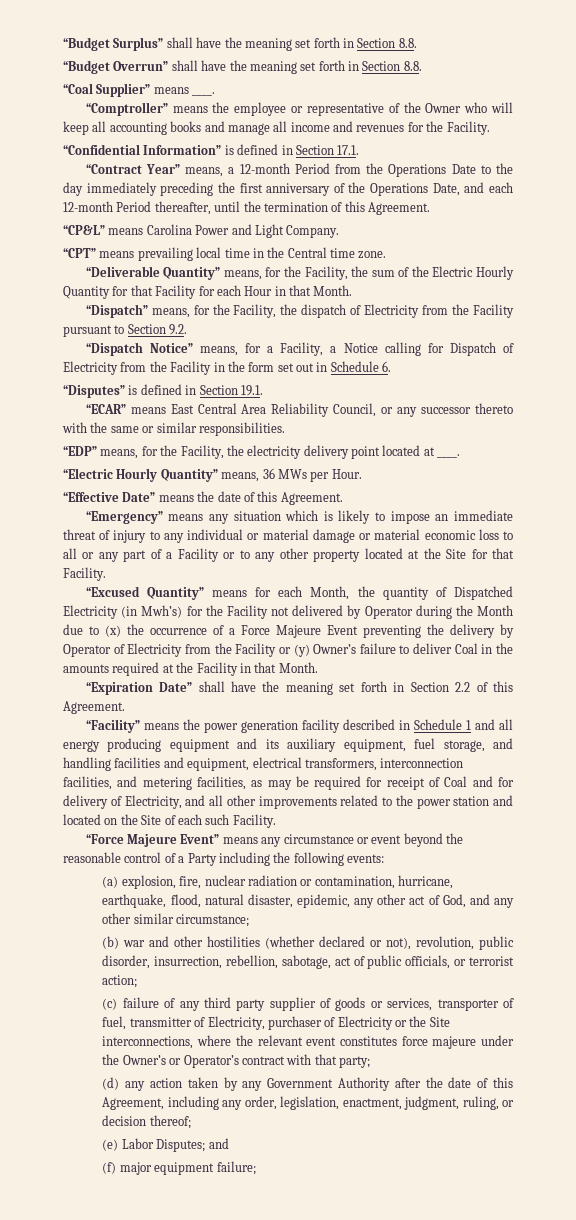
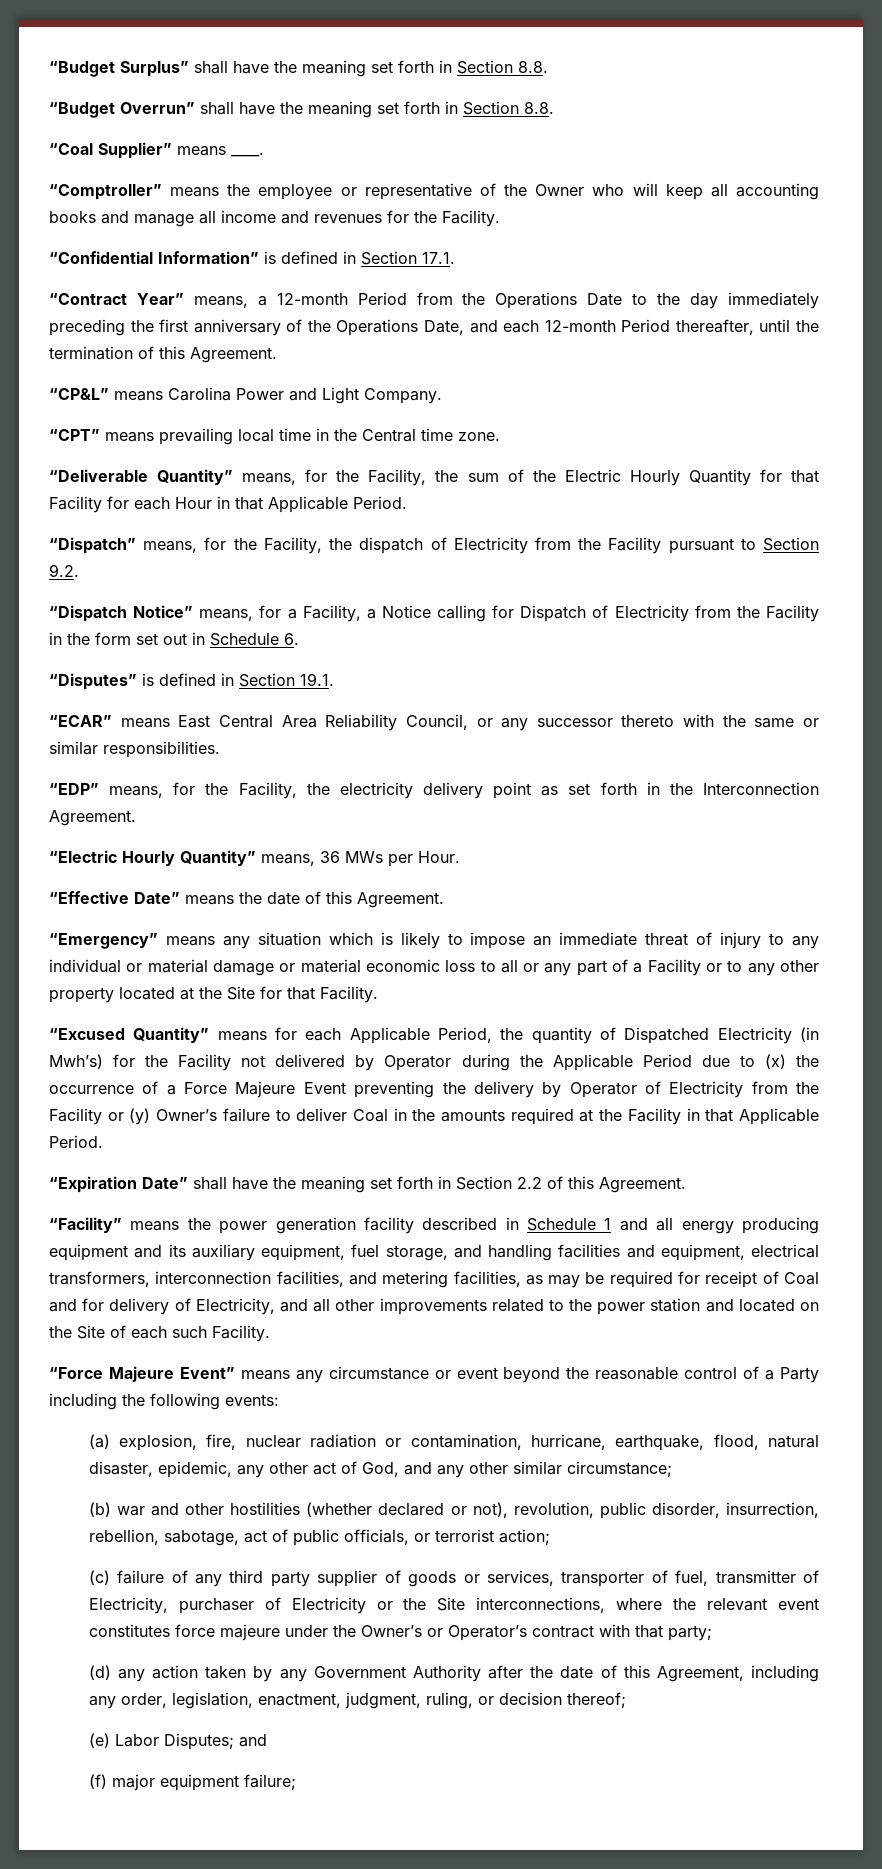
[313,285,353,296] Month. -> [268,496,407,513] Applicable Period.
[382,445,461,458] located at ____. -> [541,782,819,796] [49,810,136,826] as set forth in the Interconnection Agreement.
[310,586,350,600] Month, -> [349,1027,492,1044] Applicable Period,
[477,605,513,616] Month -> [552,1054,692,1071] Applicable Period
[278,662,318,673] Month. -> [739,1108,820,1125] [49,1135,103,1148] Applicable Period.

